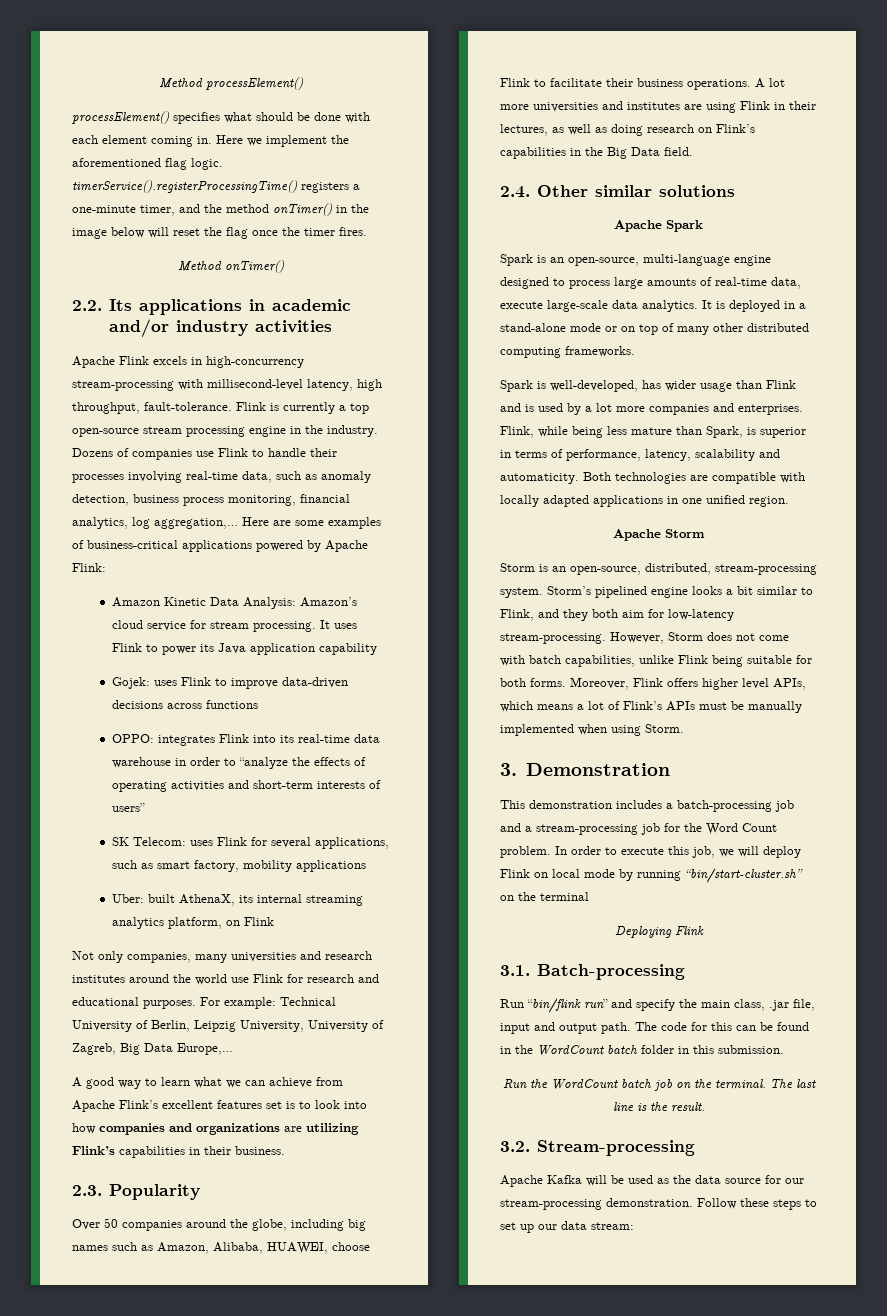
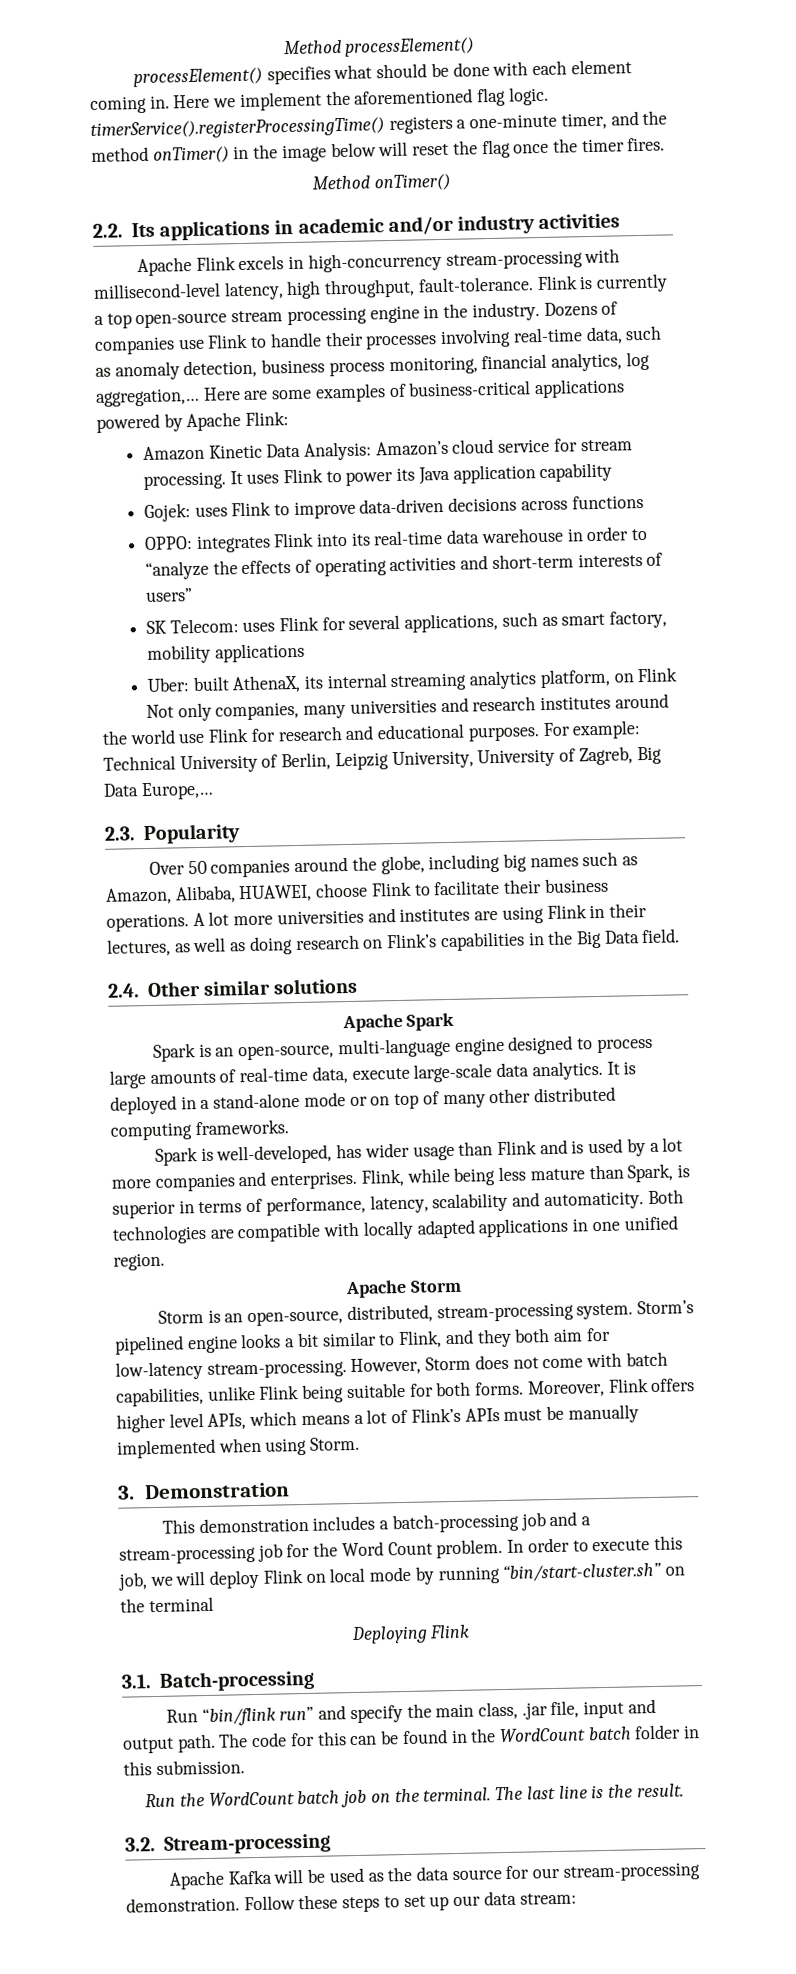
[72,1077,343,1089] [72,1100,367,1112] [72,1123,359,1135] [72,1146,285,1158] // A good way to learn what we can achieve from Apache Flink’s excellent features set is to look into how companies and organizations are utilizing Flink’s capabilities in their business. -> (214, 791) none

